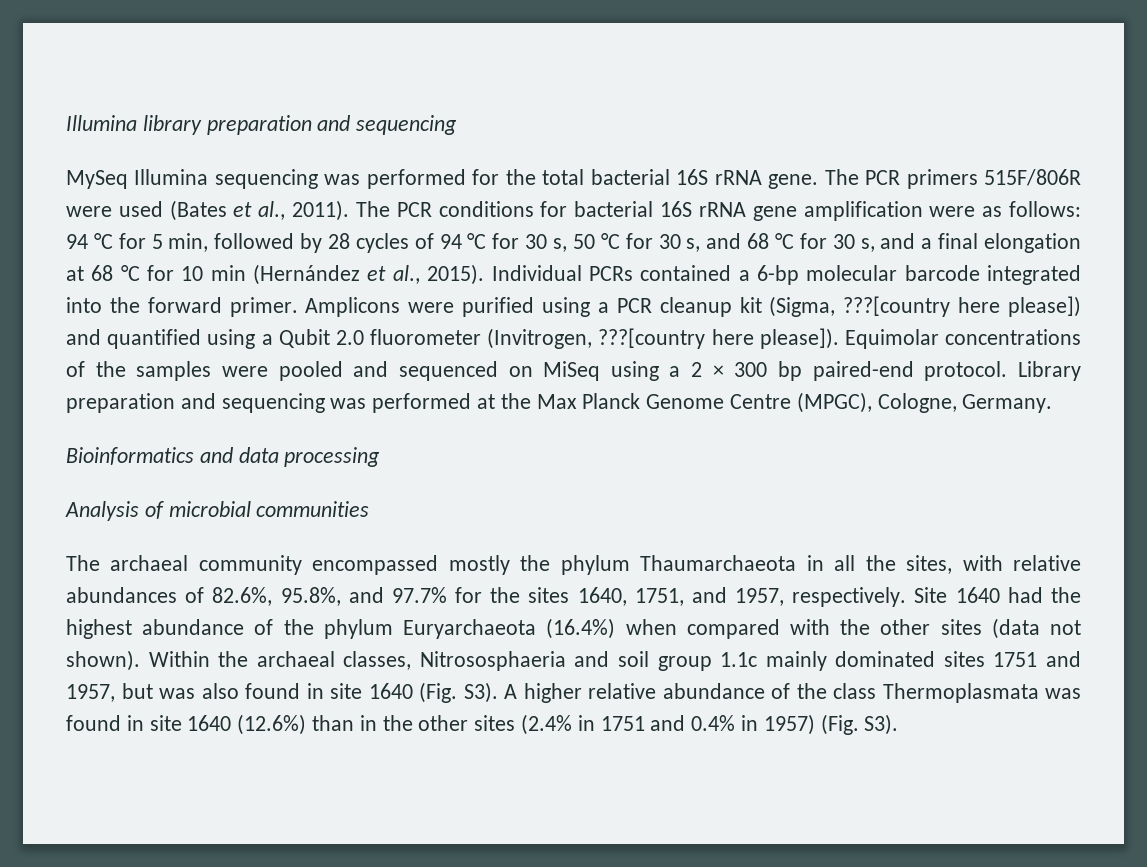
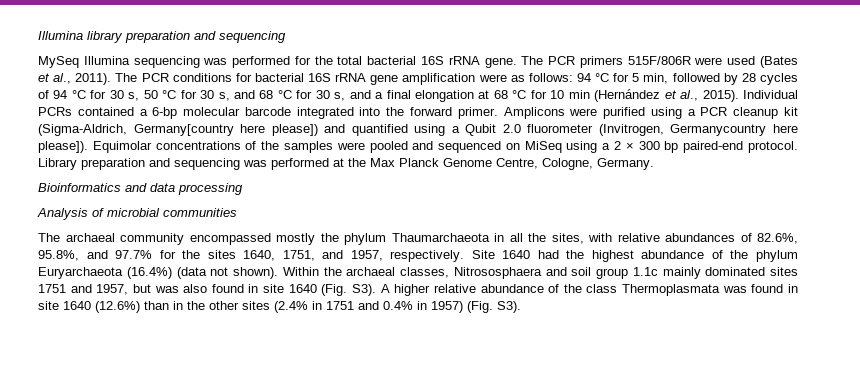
[769,296,951,317] (Sigma, ???[country -> [38,124,234,136] (Sigma-Aldrich, Germany[country
[598,328,706,349] ???[country -> [670,124,767,136] Germanycountry
[730,392,872,413] Centre (MPGC), -> [496,158,538,169] Centre,
[625,619,982,639] when compared with the other sites -> (172, 273) none
[419,651,566,671] Nitrososphaeria -> [453,267,542,279] Nitrososphaera

